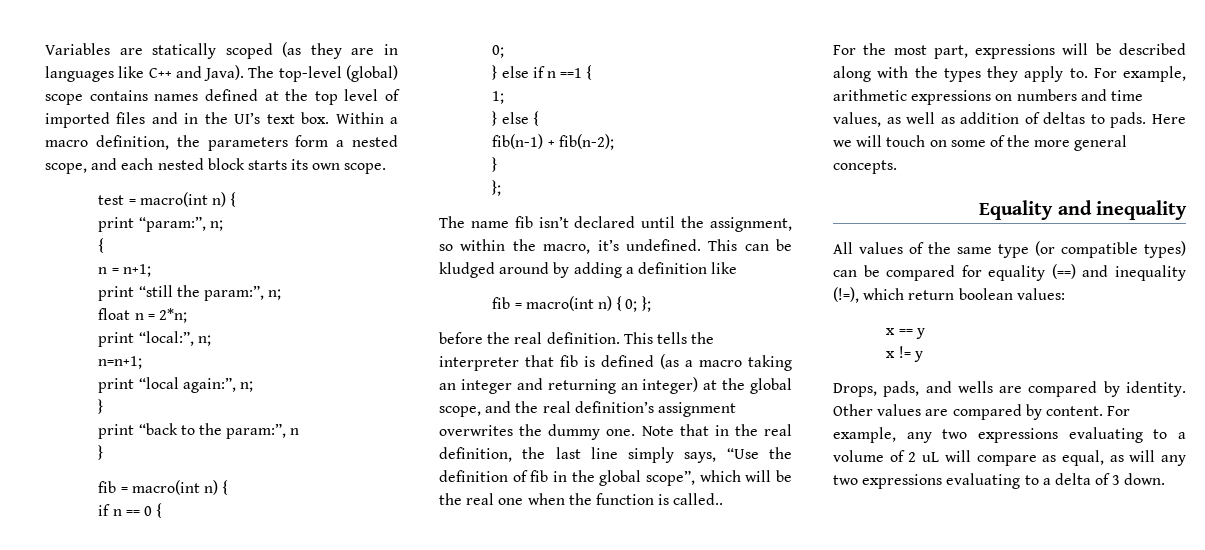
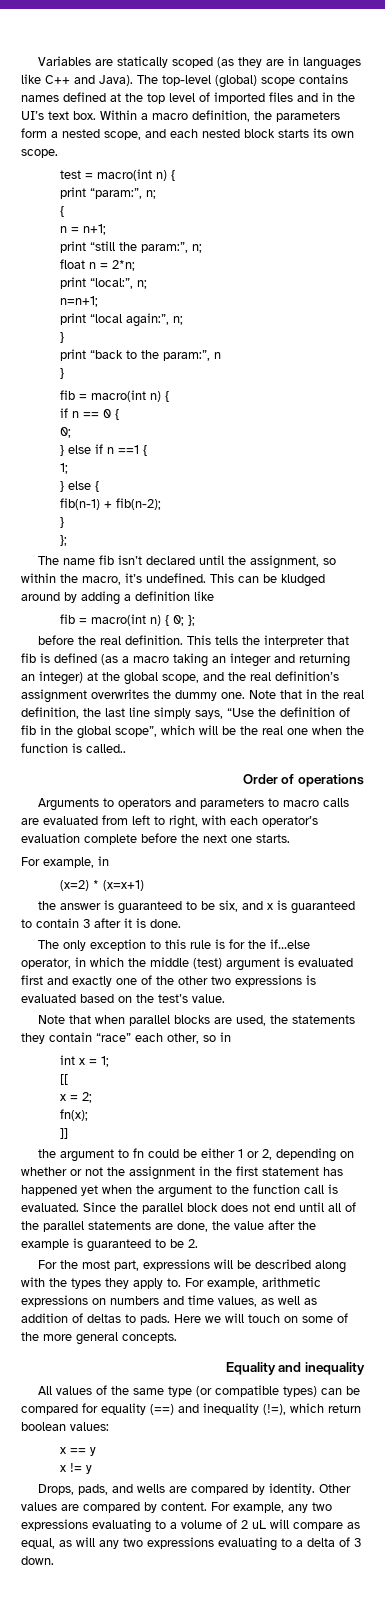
(724, 499) none -> [242,774,364,787] [38,798,350,811] [21,815,318,829] [21,833,290,845] [21,856,109,868] [60,880,145,891] [38,900,356,914] [21,918,181,928] [38,939,311,951] [21,957,353,971] [21,975,316,987] [21,994,225,1003] [38,1015,356,1026] [21,1032,231,1044] [60,1055,110,1067] [60,1074,69,1085] [60,1092,93,1103] [60,1109,89,1121] [60,1128,69,1139] [38,1148,355,1162] [21,1166,343,1180] [21,1184,338,1198] [21,1202,356,1214] [21,1220,316,1232] [21,1238,198,1252] // Order of operations // Arguments to operators and parameters to macro calls are evaluated from left to right, with each operator’s evaluation complete before the next one starts. // For example, in // (x=2) * (x=x+1) // the answer is guaranteed to be six, and x is guaranteed to contain 3 after it is done. // The only exception to this rule is for the if…else operator, in which the middle (test) argument is evaluated first and exactly one of the other two expressions is evaluated based on the test’s value. // Note that when parallel blocks are used, the statements they contain “race” each other, so in // int x = 1; // [[ // x = 2; // fn(x); // ]] // the argument to fn could be either 1 or 2, depending on whether or not the assignment in the first statement has happened yet when the argument to the function call is evaluated. Since the parallel block does not end until all of the parallel statements are done, the value after the example is guaranteed to be 2.

